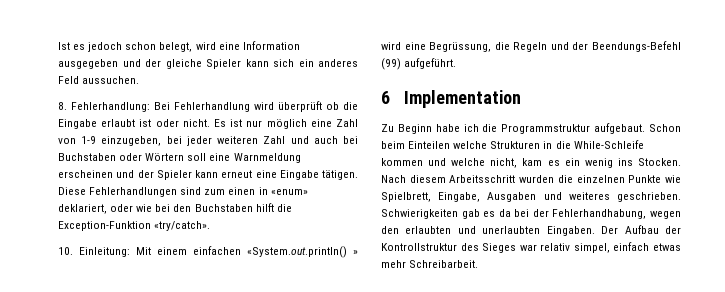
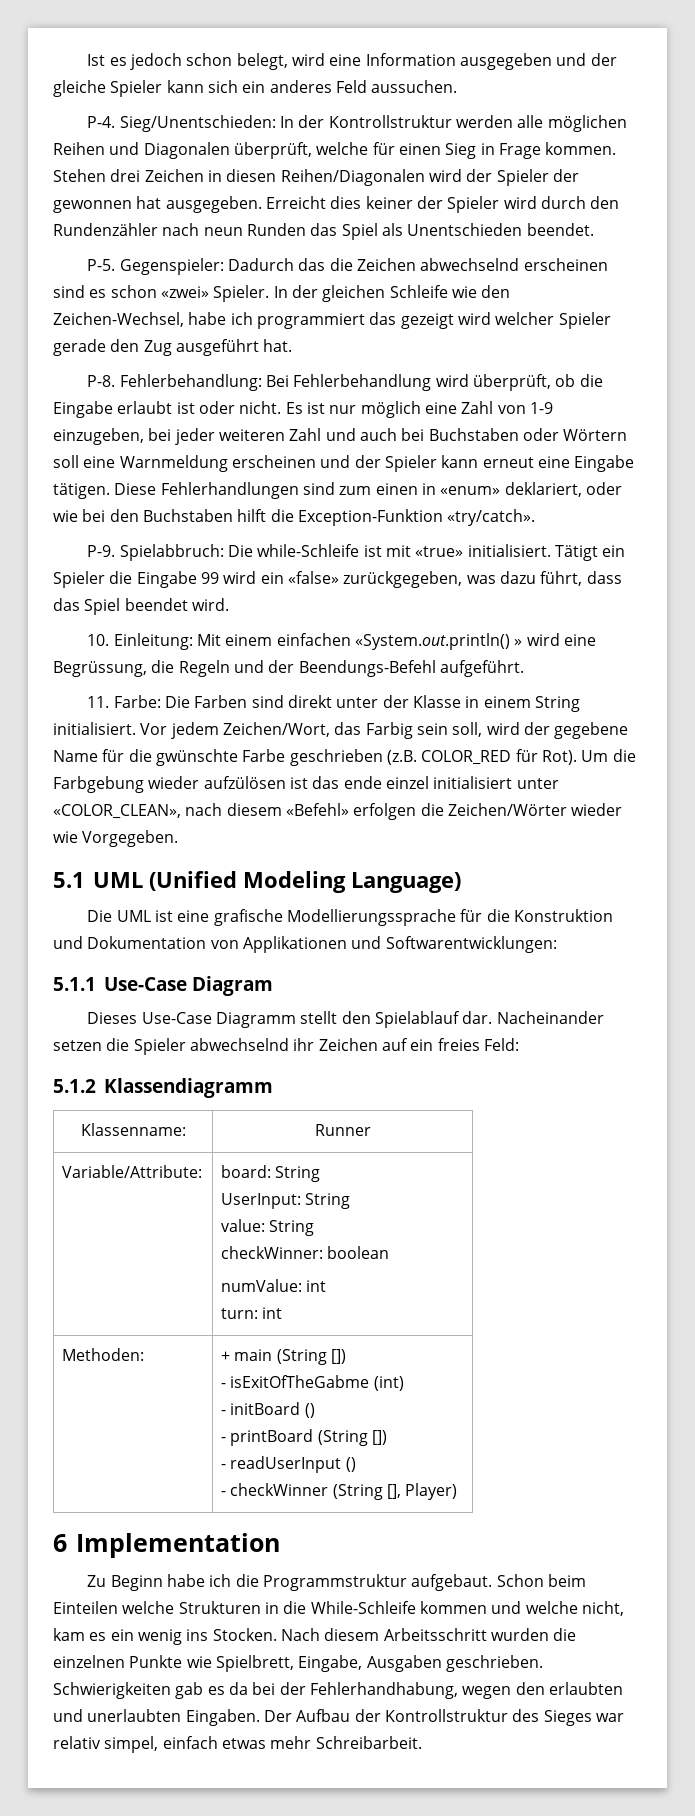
[58,101,322,112] 8. Fehlerhandlung: Bei Fehlerhandlung wird überprüft -> [87,115,627,132] [53,142,617,159] [53,169,579,186] [53,196,620,213] [53,223,594,240] [87,258,608,275] [53,285,511,302] [53,312,611,329] [53,339,293,356] [87,374,551,391] P-4. Sieg/Unentschieden: In der Kontrollstruktur werden alle möglichen Reihen und Diagonalen überprüft, welche für einen Sieg in Frage kommen. Stehen drei Zeichen in diesen Reihen/Diagonalen wird der Spieler der gewonnen hat ausgegeben. Erreicht dies keiner der Spieler wird durch den Rundenzähler nach neun Runden das Spiel als Unentschieden beendet. // P-5. Gegenspieler: Dadurch das die Zeichen abwechselnd erscheinen sind es schon «zwei» Spieler. In der gleichen Schleife wie den Zeichen-Wechsel, habe ich programmiert das gezeigt wird welcher Spieler gerade den Zug ausgeführt hat. // P-8. Fehlerbehandlung: Bei Fehlerbehandlung wird überprüft,
(211, 226) none -> [87,544,626,561] [53,571,622,588] [53,598,229,615] // P-9. Spielabbruch: Die while-Schleife ist mit «true» initialisiert. Tätigt ein Spieler die Eingabe 99 wird ein «false» zurückgegeben, was dazu führt, dass das Spiel beendet wird.
[381,58,401,70] (99) -> (436, 668) none
(457, 63) none -> [87,695,580,712] [53,722,629,739] [53,749,636,766] [53,776,559,793] [53,803,623,820] [53,830,179,847] [53,871,461,893] [87,909,613,926] [53,936,557,953] [53,976,273,996] [87,1011,604,1028] [53,1038,519,1055] [53,1078,273,1098] [80,1123,186,1136] [314,1124,371,1136] [62,1165,203,1178] [221,1165,321,1182] [221,1193,351,1209] [221,1219,315,1236] [221,1246,390,1259] [221,1279,327,1292] [221,1307,283,1319] [62,1348,145,1361] [221,1349,346,1365] [221,1375,404,1391] [221,1402,315,1418] [221,1429,387,1446] [221,1456,356,1473] [221,1483,458,1500] // 11. Farbe: Die Farben sind direkt unter der Klasse in einem String initialisiert. Vor jedem Zeichen/Wort, das Farbig sein soll, wird der gegebene Name für die gwünschte Farbe geschrieben (z.B. COLOR_RED für Rot). Um die Farbgebung wieder aufzülösen ist das ende einzel initialisiert unter «COLOR_CLEAN», nach diesem «Befehl» erfolgen die Zeichen/Wörter wieder wie Vorgegeben. // 5.1 UML (Unified Modeling Language) // Die UML ist eine grafische Modellierungssprache für die Konstruktion und Dokumentation von Applikationen und Softwarentwicklungen: // 5.1.1 Use-Case Diagram // Dieses Use-Case Diagramm stellt den Spielablauf dar. Nacheinander setzen die Spieler abwechselnd ihr Zeichen auf ein freies Feld: // 5.1.2 Klassendiagramm // Klassenname: | Runner // Variable/Attribute: | board: String // UserInput: String // value: String // checkWinner: boolean // numValue: int // turn: int // Methoden: | + main (String []) // - isExitOfTheGabme (int) // - initBoard () // - printBoard (String []) // - readUserInput () // - checkWinner (String [], Player)
[543,192,610,200] und weiteres -> (442, 1663) none

